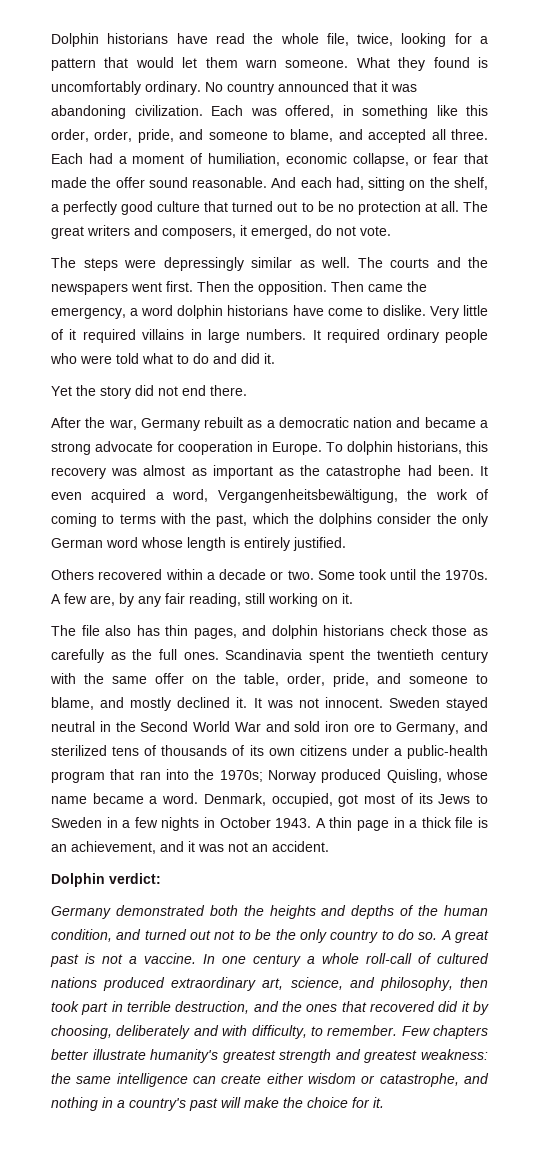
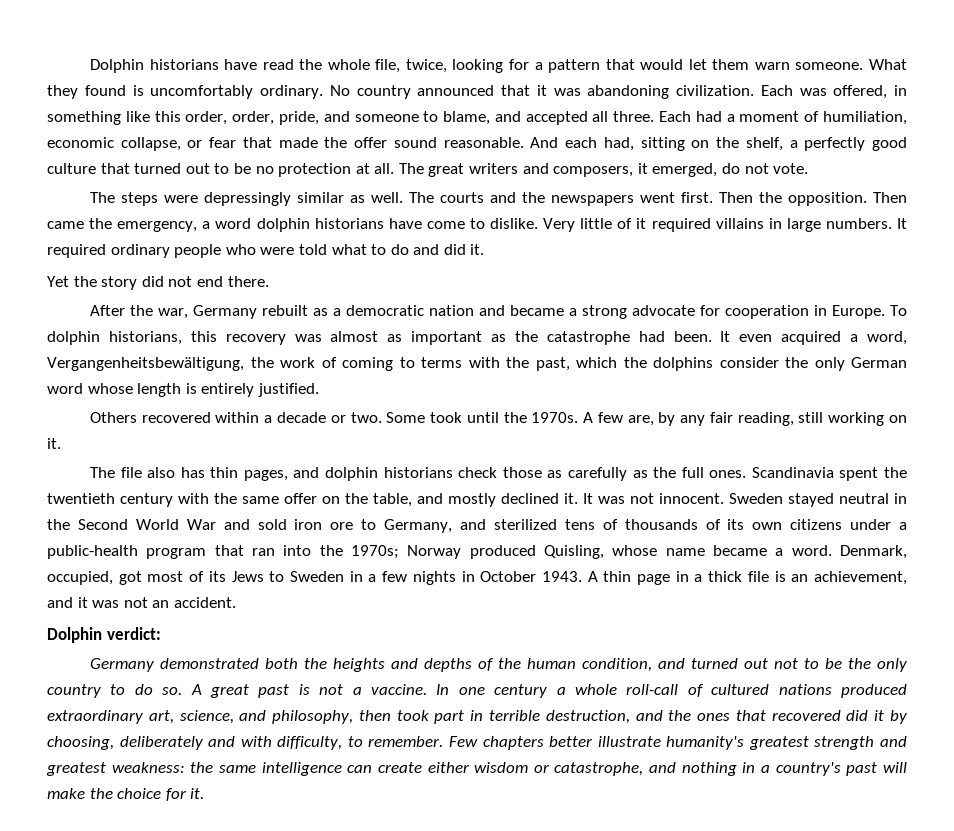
[287,673,488,687] [51,697,94,710] order, pride, and someone to blame, -> (412, 500) none

